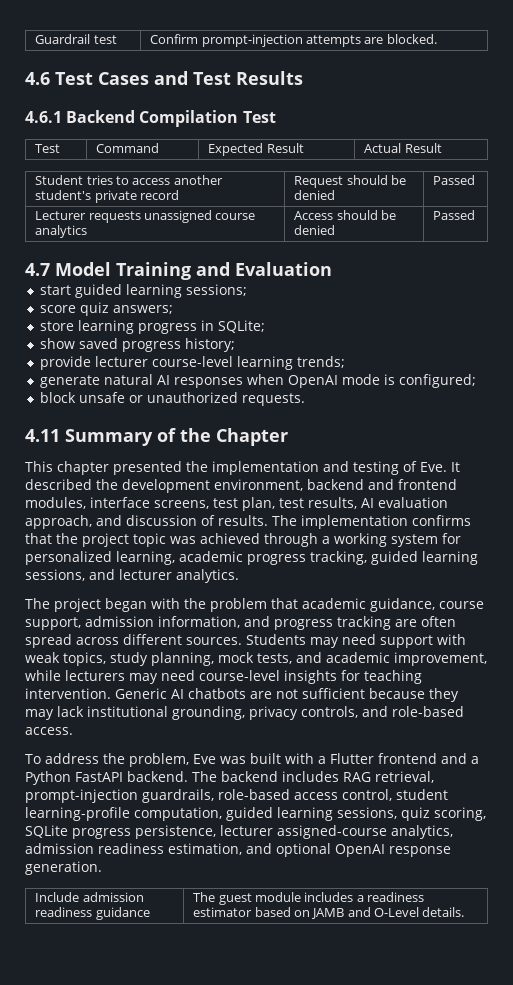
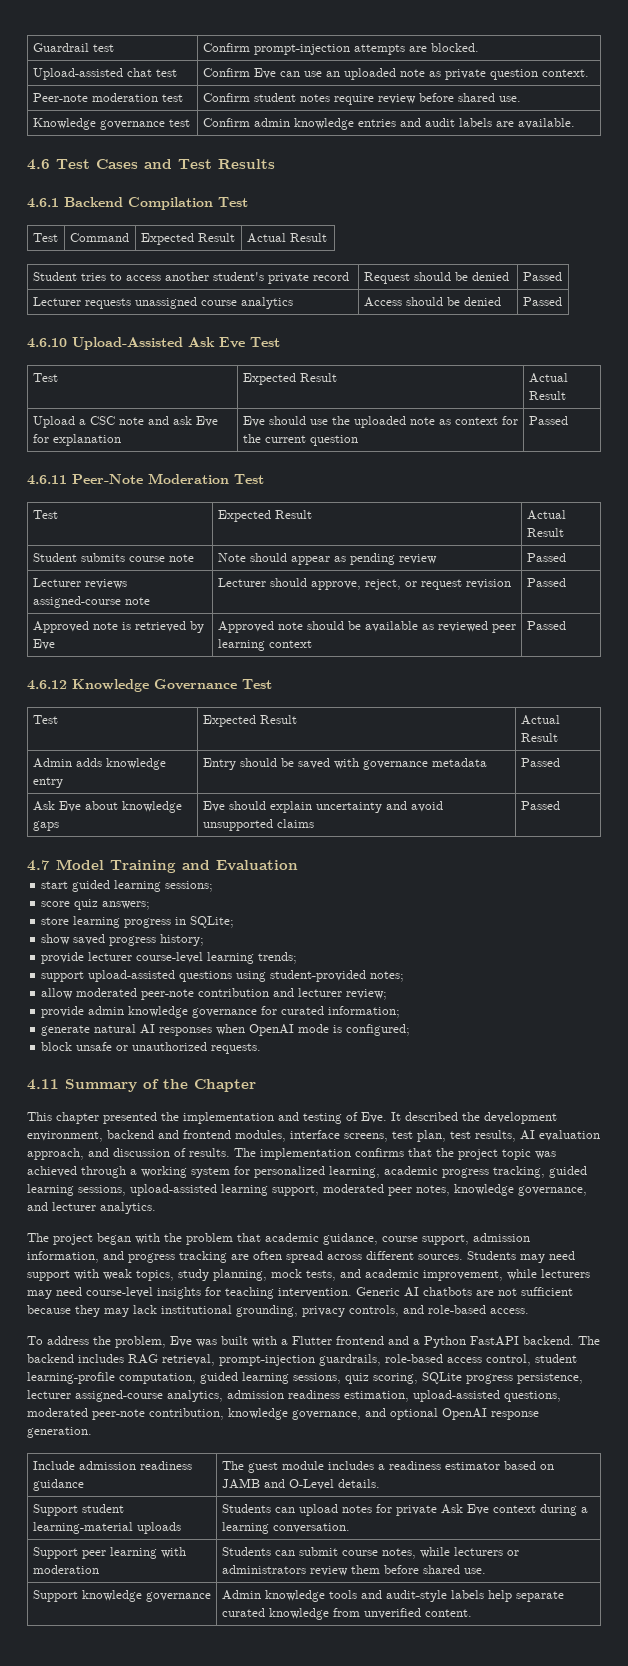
(437, 39) none -> [32,68,177,80] [202,68,589,80] [32,93,183,102] [202,93,521,105] [32,118,190,130] [202,118,575,130] // Upload-assisted chat test | Confirm Eve can use an uploaded note as private question context. // Peer-note moderation test | Confirm student notes require review before shared use. // Knowledge governance test | Confirm admin knowledge entries and audit labels are available.
(476, 215) none -> [27,337,280,350] [32,373,58,382] [242,373,337,385] [528,373,568,383] [528,391,566,400] [32,416,218,428] [32,434,121,446] [242,416,518,428] [242,434,358,446] [528,416,568,425] [27,473,264,485] [32,510,58,519] [217,510,312,522] [526,510,566,520] [526,528,564,537] [32,553,194,562] [217,553,437,565] [526,553,566,562] [32,578,127,589] [32,596,150,608] [217,578,511,590] [526,578,566,587] [32,621,204,633] [32,639,55,650] [217,621,516,633] [217,639,312,651] [526,621,566,630] [27,679,272,692] [32,715,58,724] [202,715,297,727] [520,715,560,725] [520,733,558,742] [32,758,166,770] [32,777,63,788] [202,758,487,770] [520,758,560,767] [32,801,182,813] [32,821,59,831] [202,801,443,813] [202,819,314,831] [520,801,560,810] // 4.6.10 Upload-Assisted Ask Eve Test // Test | Expected Result | Actual Result // Upload a CSC note and ask Eve for explanation | Eve should use the uploaded note as context for the current question | Passed // 4.6.11 Peer-Note Moderation Test // Test | Expected Result | Actual Result // Student submits course note | Note should appear as pending review | Passed // Lecturer reviews assigned-course note | Lecturer should approve, reject, or request revision | Passed // Approved note is retrieved by Eve | Approved note should be available as reviewed peer learning context | Passed // 4.6.12 Knowledge Governance Test // Test | Expected Result | Actual Result // Admin adds knowledge entry | Entry should be saved with governance metadata | Passed // Ask Eve about knowledge gaps | Eve should explain uncertainty and avoid unsupported claims | Passed
(346, 362) none -> [41,970,405,982] [41,988,388,1000] [41,1006,401,1018] // support upload-assisted questions using student-provided notes; // allow moderated peer-note contribution and lecturer review; // provide admin knowledge governance for curated information;
(85, 575) none -> [130,1184,587,1196] upload-assisted learning support, moderated peer notes, knowledge governance,
(242, 849) none -> [413,1390,561,1402] [27,1408,361,1420] upload-assisted questions, moderated peer-note contribution, knowledge governance,
(465, 912) none -> [32,1504,124,1516] [32,1522,181,1534] [221,1504,588,1516] [221,1522,350,1534] [32,1547,186,1559] [32,1565,99,1574] [221,1547,519,1559] [221,1565,486,1576] [32,1590,211,1602] [221,1590,564,1602] [221,1608,472,1620] // Support student learning-material uploads | Students can upload notes for private Ask Eve context during a learning conversation. // Support peer learning with moderation | Students can submit course notes, while lecturers or administrators review them before shared use. // Support knowledge governance | Admin knowledge tools and audit-style labels help separate curated knowledge from unverified content.

